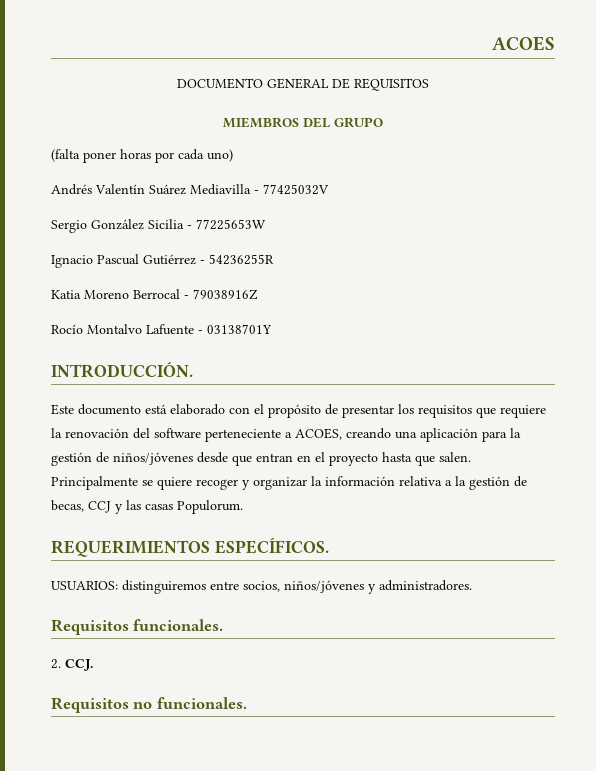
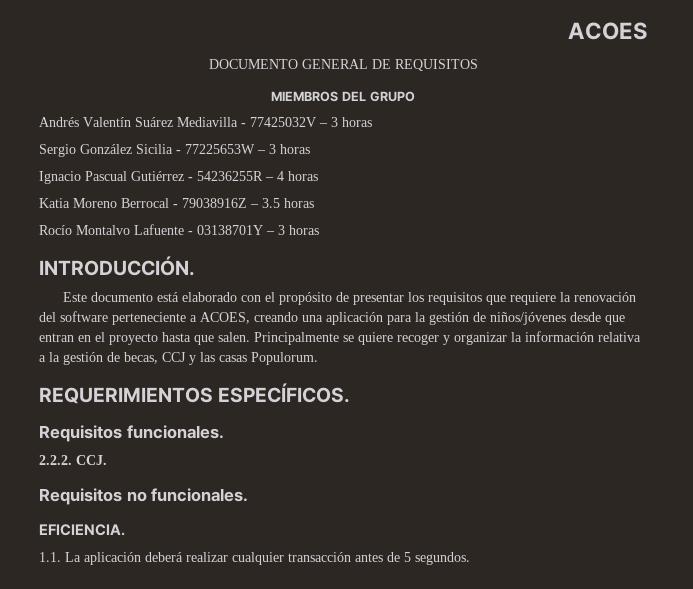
[51,149,233,163] // (falta poner horas por cada uno) -> (415, 96) none
(329, 189) none -> [319,117,372,127] – 3 horas
(266, 224) none -> [257,144,310,154] – 3 horas
(274, 259) none -> [265,171,318,181] – 4 horas
(258, 294) none -> [250,198,314,208] – 3.5 horas
(272, 329) none -> [266,225,319,235] – 3 horas
[51,580,472,594] // USUARIOS: distinguiremos entre socios, niños/jóvenes y administradores. -> (351, 393) none
[51,659,61,669] 2. -> [39,455,72,465] 2.2.2.
(247, 703) none -> [39,524,125,536] [39,552,470,565] // EFICIENCIA. // 1.1. La aplicación deberá realizar cualquier transacción antes de 5 segundos.

